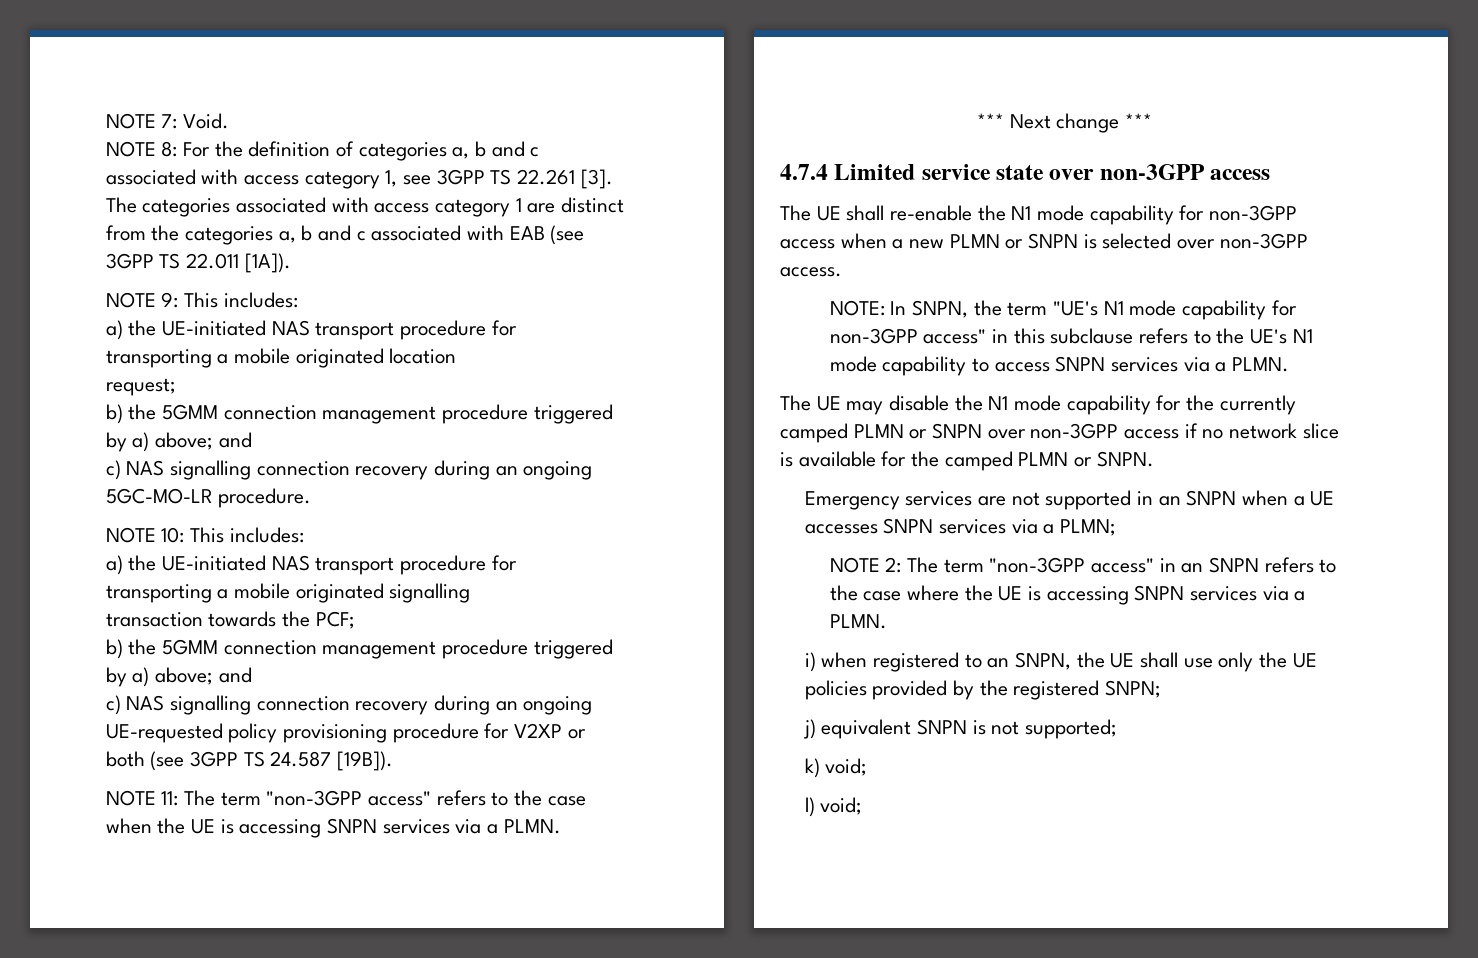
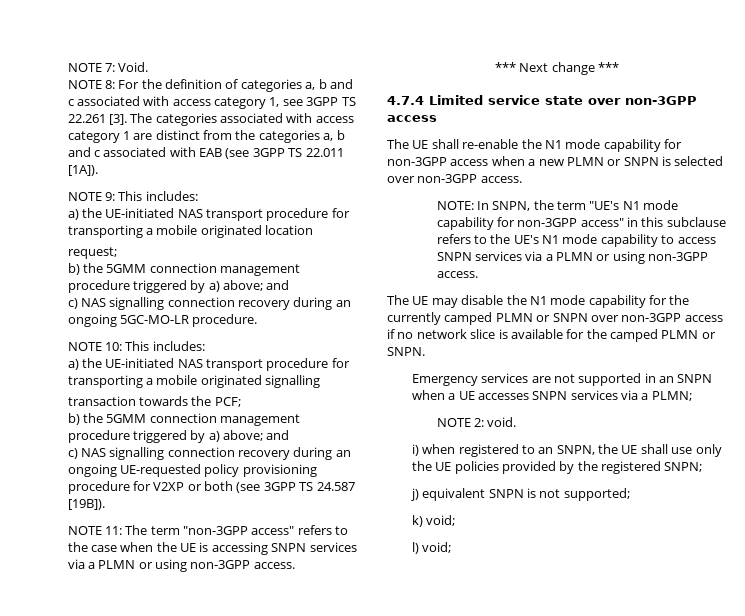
[503,819,561,834] PLMN. -> [98,559,295,572] PLMN or using non-3GPP access.
[1231,357,1289,372] PLMN. -> [555,251,709,264] [436,271,478,278] PLMN or using non-3GPP access.
[906,557,1337,573] [829,585,1306,605] [829,614,887,629] The term "non-3GPP access" in an SNPN refers to the case where the UE is accessing SNPN services via a PLMN. -> [487,417,517,427] void.

